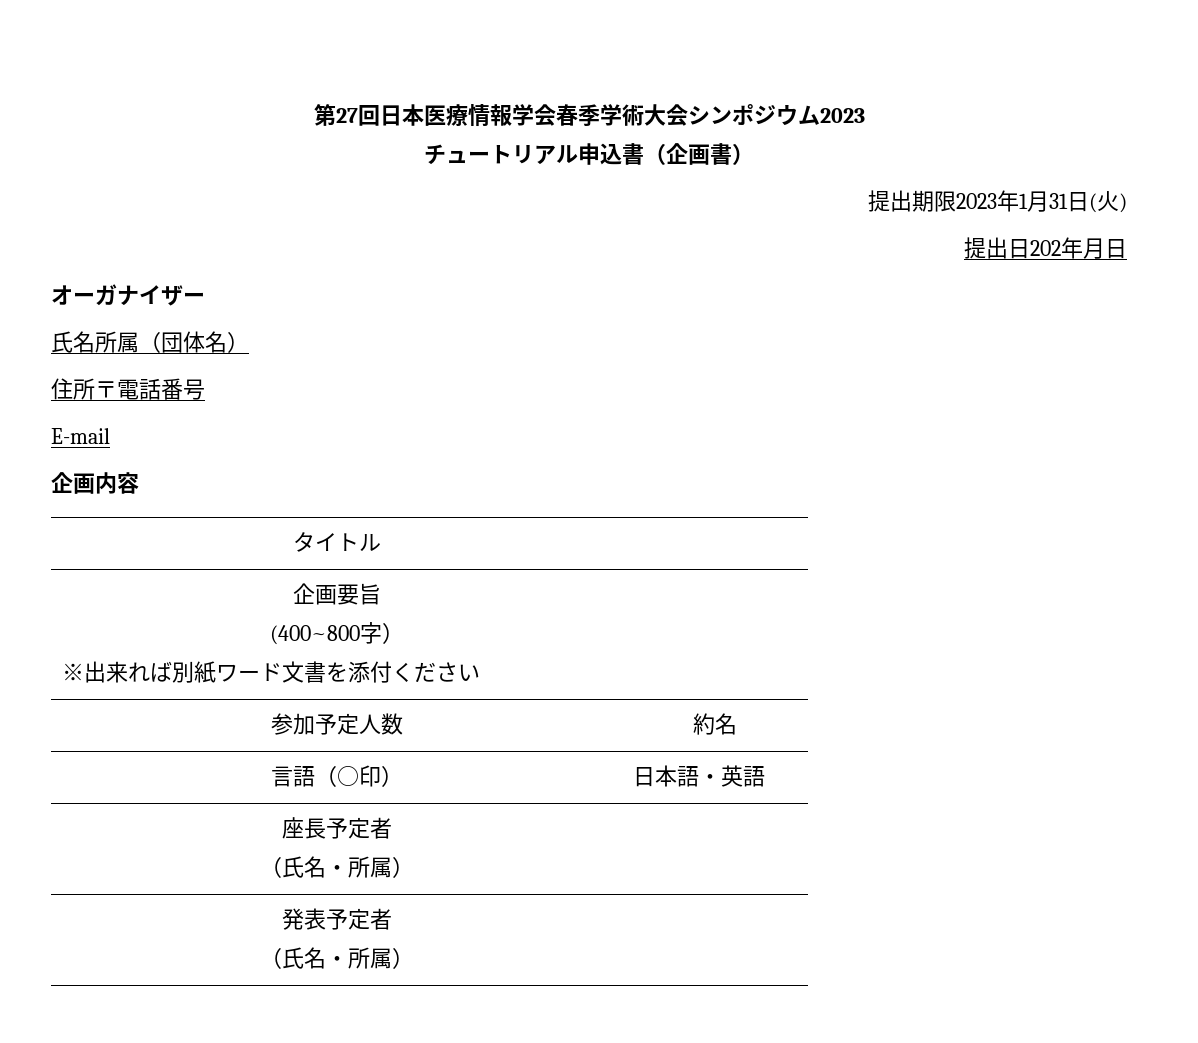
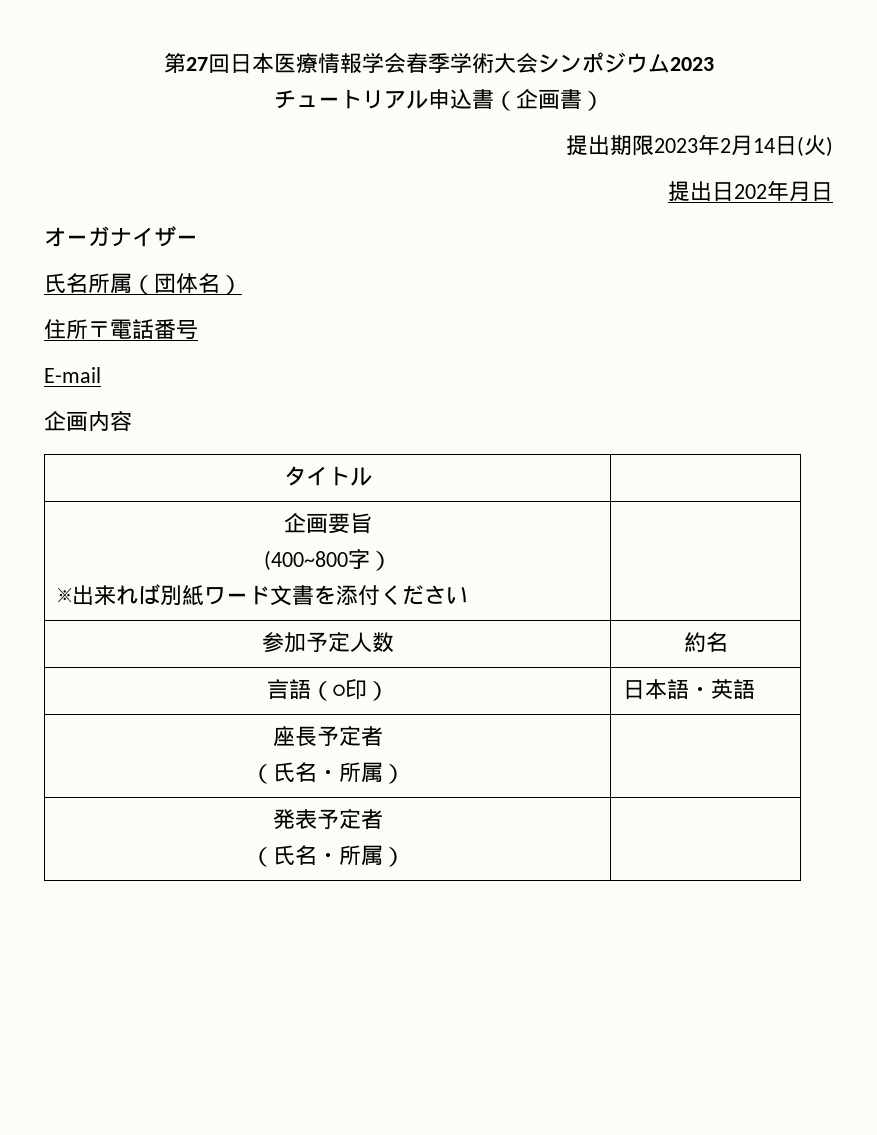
[1019,191,1068,212] 1月31 -> [720,135,775,156] 2月14

